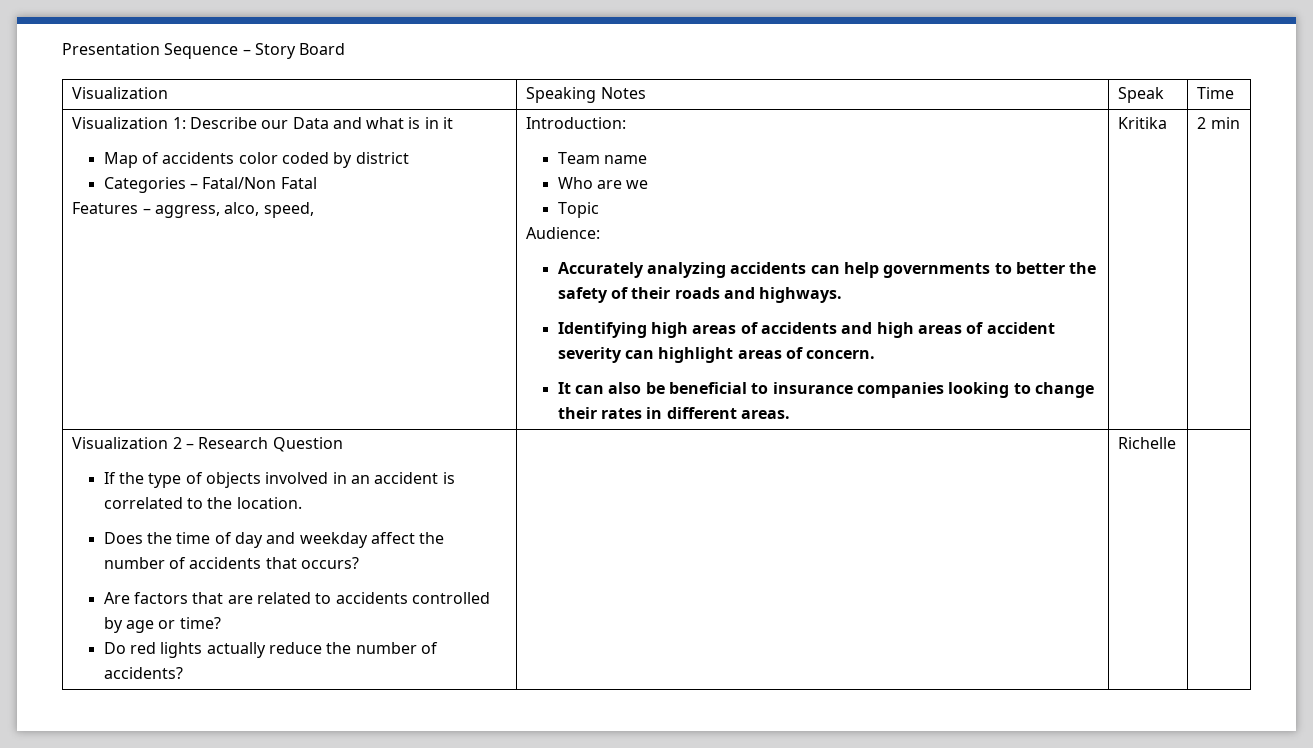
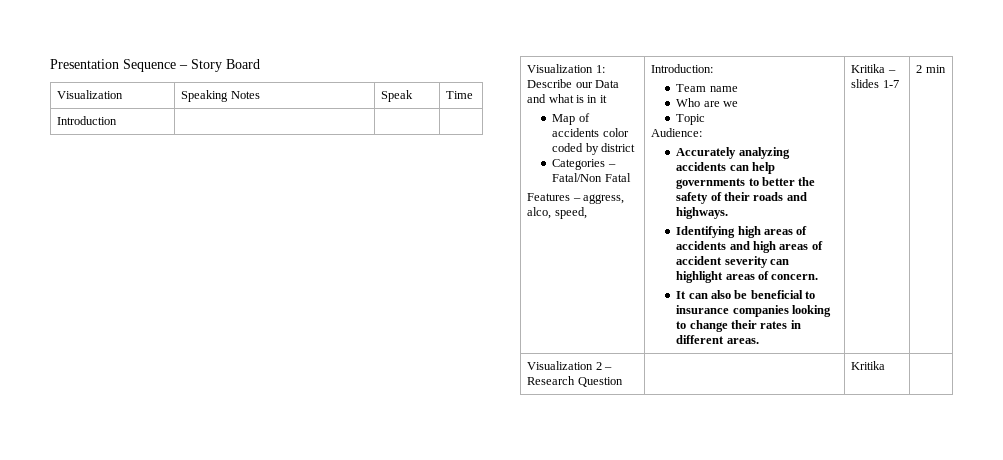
(1235, 93) none -> [57,116,118,125] // Introduction | | |
(1168, 123) none -> [887,70,896,73] [851,79,899,88] – slides 1-7
[103,472,455,488] [103,497,302,509] [103,532,445,548] [103,557,360,569] [103,592,491,604] [103,617,221,633] [103,642,439,658] [103,667,183,679] [1118,437,1177,449] // If the type of objects involved in an accident is correlated to the location. // Does the time of day and weekday affect the number of accidents that occurs? // Are factors that are related to accidents controlled by age or time? // Do red lights actually reduce the number of accidents? | | Richelle -> [851,361,886,370] | | Kritika

